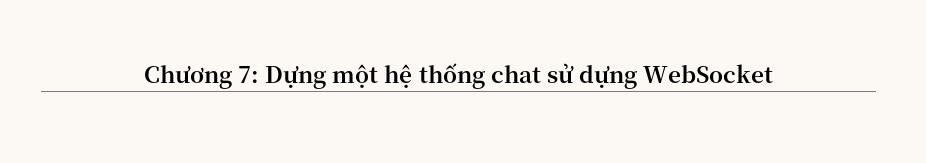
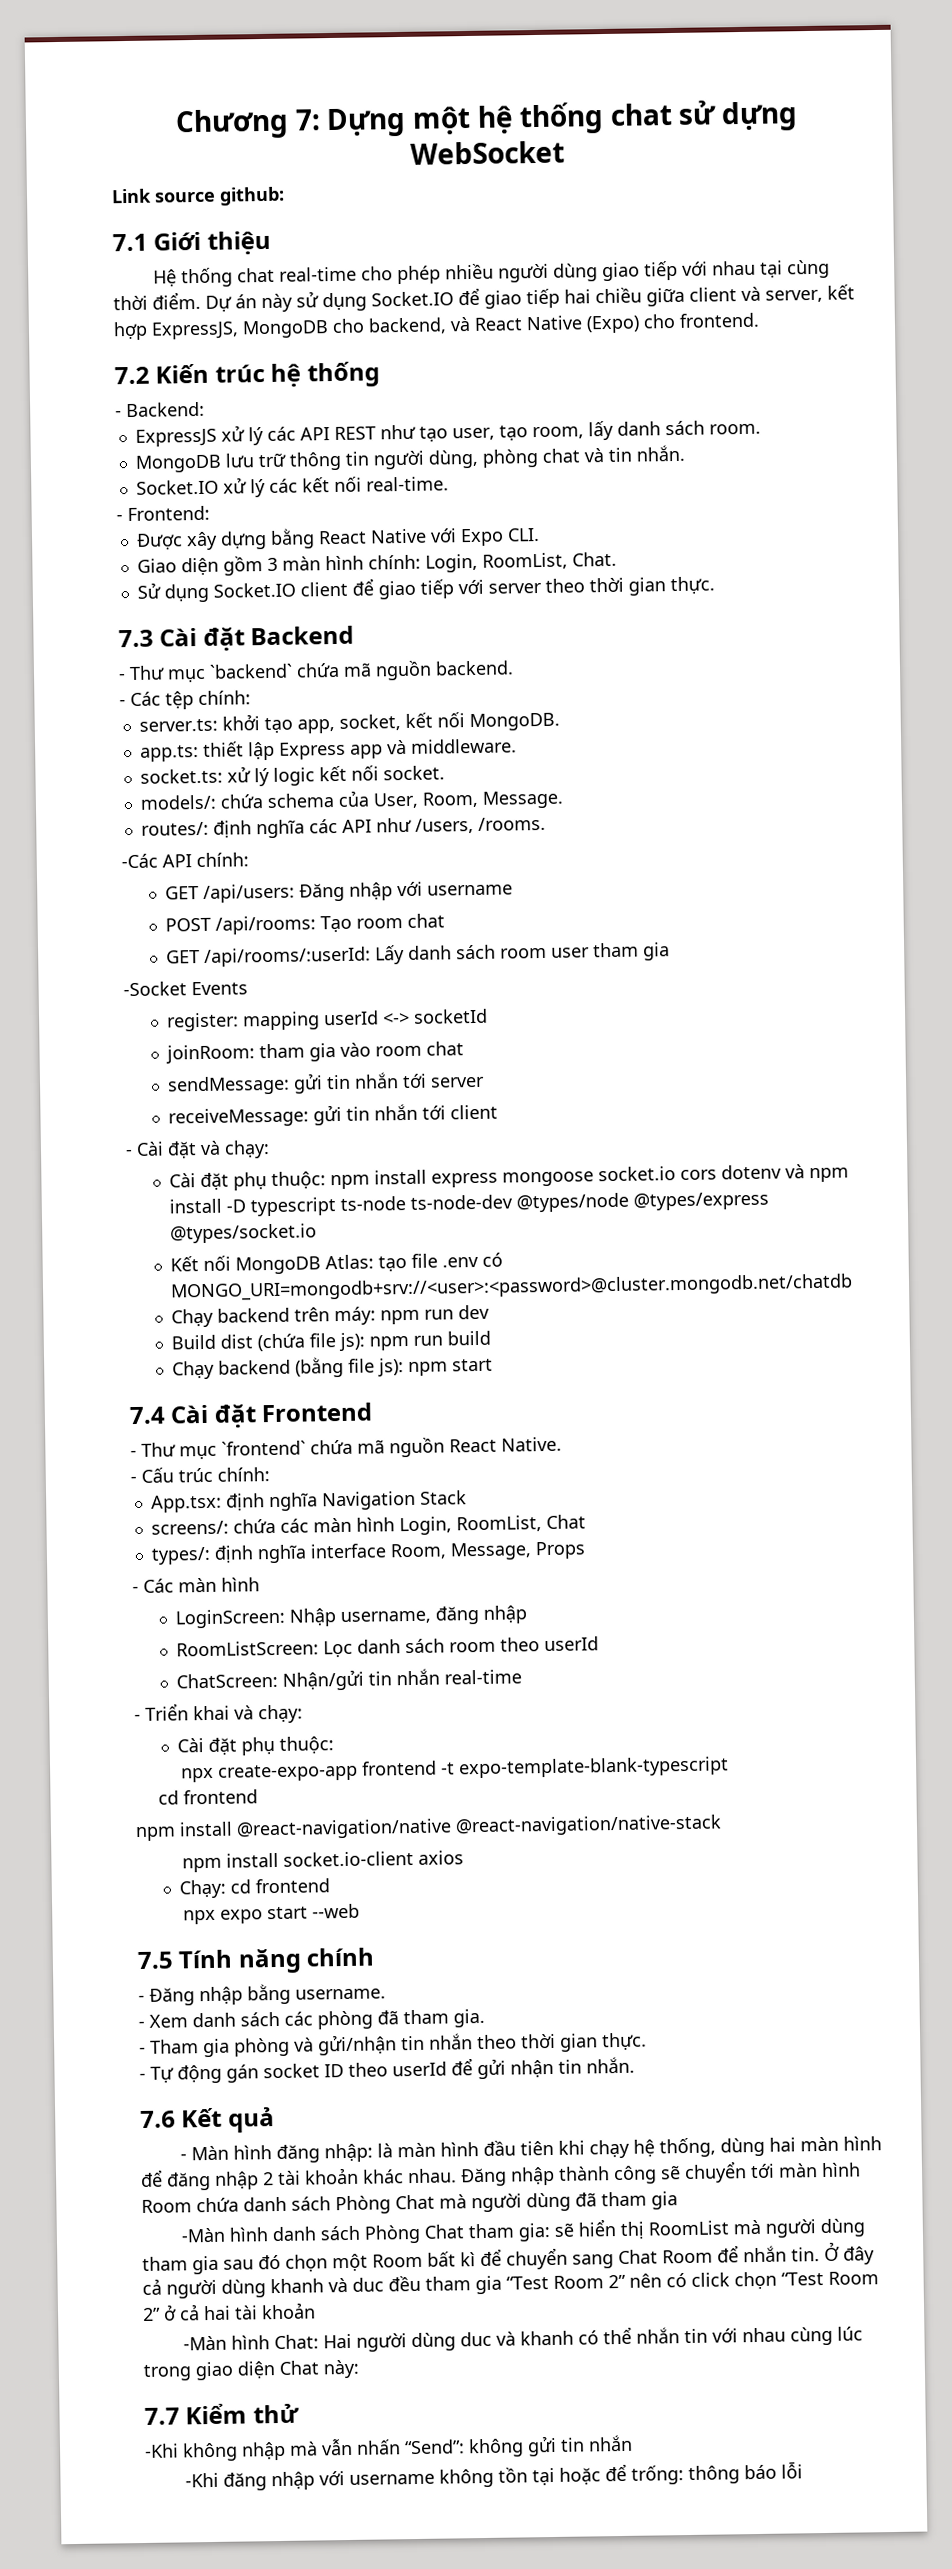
(773, 73) none -> [111,186,285,206] [112,230,271,255] [153,259,831,288] [113,284,855,313] [113,312,759,341] [114,361,380,388] [115,401,205,418] [134,420,761,447] [134,444,685,473] [135,476,449,498] [116,505,210,522] [135,527,540,551] [136,551,617,576] [136,576,715,603] [118,625,355,651] [118,660,514,683] [119,690,251,710] [138,712,560,734] [139,738,517,762] [139,765,445,787] [139,790,564,810] [140,816,546,839] [121,852,249,869] [164,881,513,903] [164,913,445,935] [165,942,670,967] [123,981,248,997] [165,1008,488,1032] [165,1041,464,1064] [166,1072,485,1096] [167,1103,498,1128] [125,1140,270,1159] [168,1164,849,1191] [168,1191,769,1217] [169,1223,317,1244] [169,1252,503,1275] [169,1273,853,1302] [170,1304,490,1328] [170,1330,491,1352] [171,1356,493,1380] [129,1402,373,1428] [130,1436,562,1460] [130,1467,270,1484] [150,1490,467,1513] [150,1514,586,1536] [150,1541,586,1565] [132,1577,260,1594] [174,1605,527,1629] [175,1636,599,1658] [175,1668,522,1691] [134,1703,303,1724] [176,1736,334,1756] [181,1756,730,1783] [158,1789,259,1805] [135,1814,722,1842] [182,1850,465,1873] [178,1878,330,1899] [183,1903,361,1925] [137,1947,375,1974] [138,1983,386,2006] [138,2008,485,2030] [139,2032,647,2058] [139,2056,635,2084] [140,2107,275,2133] [180,2136,883,2164] [140,2161,861,2191] [141,2191,678,2215] [181,2218,866,2244] [142,2241,875,2275] [142,2271,879,2299] [142,2302,316,2321] [183,2326,864,2352] [143,2359,360,2381] [144,2403,300,2425] [144,2434,633,2462] [185,2461,804,2491] // Link source github: // 7.1 Giới thiệu // Hệ thống chat real-time cho phép nhiều người dùng giao tiếp với nhau tại cùng thời điểm. Dự án này sử dụng Socket.IO để giao tiếp hai chiều giữa client và server, kết hợp ExpressJS, MongoDB cho backend, và React Native (Expo) cho frontend. // 7.2 Kiến trúc hệ thống // - Backend: // ExpressJS xử lý các API REST như tạo user, tạo room, lấy danh sách room. // MongoDB lưu trữ thông tin người dùng, phòng chat và tin nhắn. // Socket.IO xử lý các kết nối real-time. // - Frontend: // Được xây dựng bằng React Native với Expo CLI. // Giao diện gồm 3 màn hình chính: Login, RoomList, Chat. // Sử dụng Socket.IO client để giao tiếp với server theo thời gian thực. // 7.3 Cài đặt Backend // - Thư mục `backend` chứa mã nguồn backend. // - Các tệp chính: // server.ts: khởi tạo app, socket, kết nối MongoDB. // app.ts: thiết lập Express app và middleware. // socket.ts: xử lý logic kết nối socket. // models/: chứa schema của User, Room, Message. // routes/: định nghĩa các API như /users, /rooms. // -Các API chính: // GET /api/users: Đăng nhập với username // POST /api/rooms: Tạo room chat // GET /api/rooms/:userId: Lấy danh sách room user tham gia // -Socket Events // register: mapping userId <-> socketId // joinRoom: tham gia vào room chat // sendMessage: gửi tin nhắn tới server // receiveMessage: gửi tin nhắn tới client // - Cài đặt và chạy: // Cài đặt phụ thuộc: npm install express mongoose socket.io cors dotenv và npm install -D typescript ts-node ts-node-dev @types/node @types/express @types/socket.io // Kết nối MongoDB Atlas: tạo file .env có MONGO_URI=mongodb+srv://<user>:<password>@cluster.mongodb.net/chatdb // Chạy backend trên máy: npm run dev // Build dist (chứa file js): npm run build // Chạy backend (bằng file js): npm start // 7.4 Cài đặt Frontend // - Thư mục `frontend` chứa mã nguồn React Native. // - Cấu trúc chính: // App.tsx: định nghĩa Navigation Stack // screens/: chứa các màn hình Login, RoomList, Chat // types/: định nghĩa interface Room, Message, Props // - Các màn hình // LoginScreen: Nhập username, đăng nhập // RoomListScreen: Lọc danh sách room theo userId // ChatScreen: Nhận/gửi tin nhắn real-time // - Triển khai và chạy: // Cài đặt phụ thuộc: // npx create-expo-app frontend -t expo-template-blank-typescript // cd frontend // npm install @react-navigation/native @react-navigation/native-stack // npm install socket.io-client axios // Chạy: cd frontend // npx expo start --web // 7.5 Tính năng chính // - Đăng nhập bằng username. // - Xem danh sách các phòng đã tham gia. // - Tham gia phòng và gửi/nhận tin nhắn theo thời gian thực. // - Tự động gán socket ID theo userId để gửi nhận tin nhắn. // 7.6 Kết quả // - Màn hình đăng nhập: là màn hình đầu tiên khi chạy hệ thống, dùng hai màn hình để đăng nhập 2 tài khoản khác nhau. Đăng nhập thành công sẽ chuyển tới màn hình Room chứa danh sách Phòng Chat mà người dùng đã tham gia // -Màn hình danh sách Phòng Chat tham gia: sẽ hiển thị RoomList mà người dùng tham gia sau đó chọn một Room bất kì để chuyển sang Chat Room để nhắn tin. Ở đây cả người dùng khanh và duc đều tham gia “Test Room 2” nên có click chọn “Test Room 2” ở cả hai tài khoản // -Màn hình Chat: Hai người dùng duc và khanh có thể nhắn tin với nhau cùng lúc trong giao diện Chat này: // 7.7 Kiểm thử // -Khi không nhập mà vẫn nhấn “Send”: không gửi tin nhắn // -Khi đăng nhập với username không tồn tại hoặc để trống: thông báo lỗi

